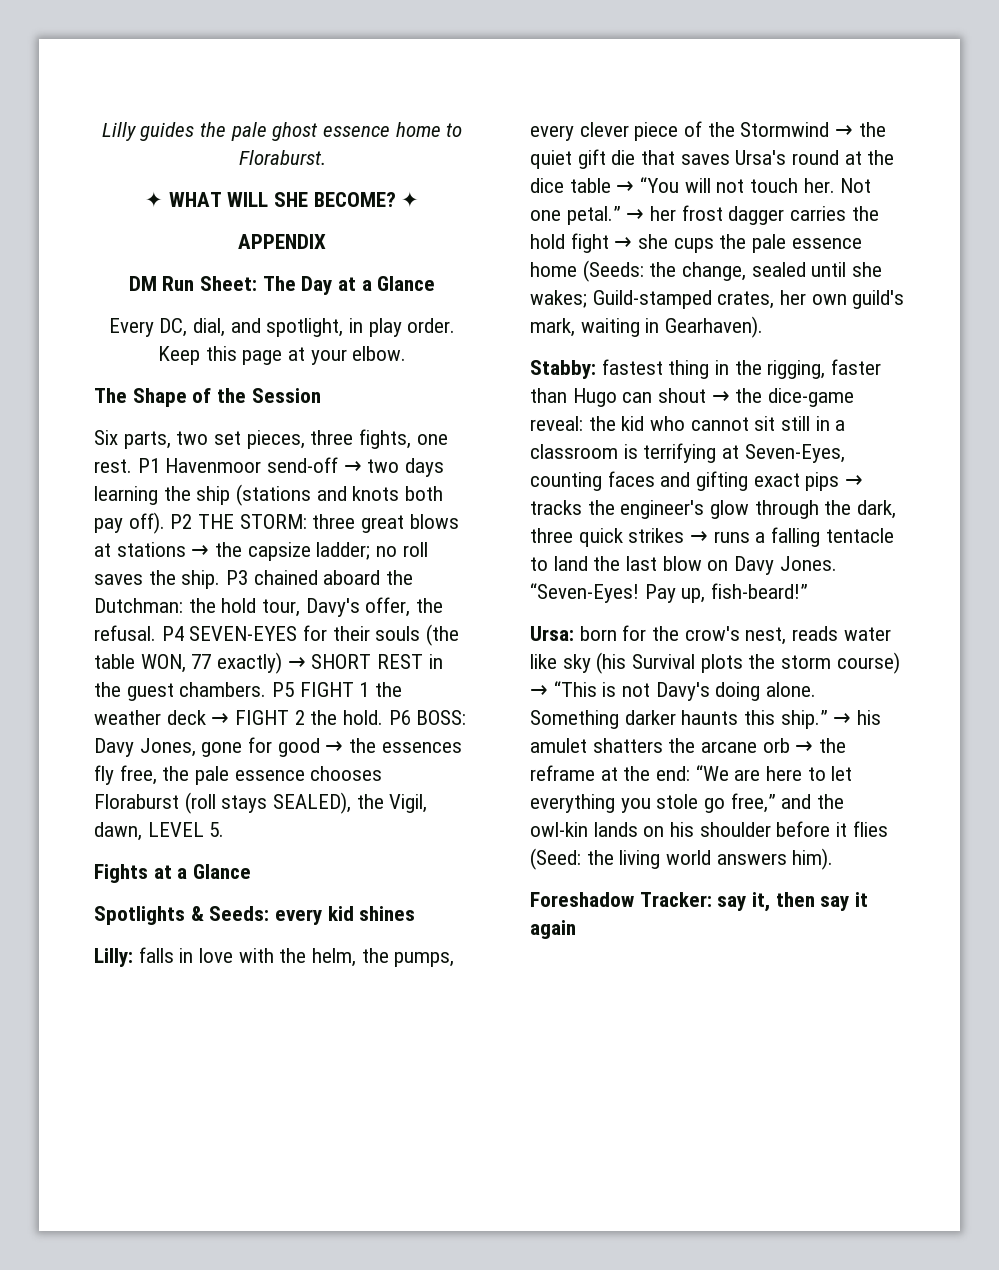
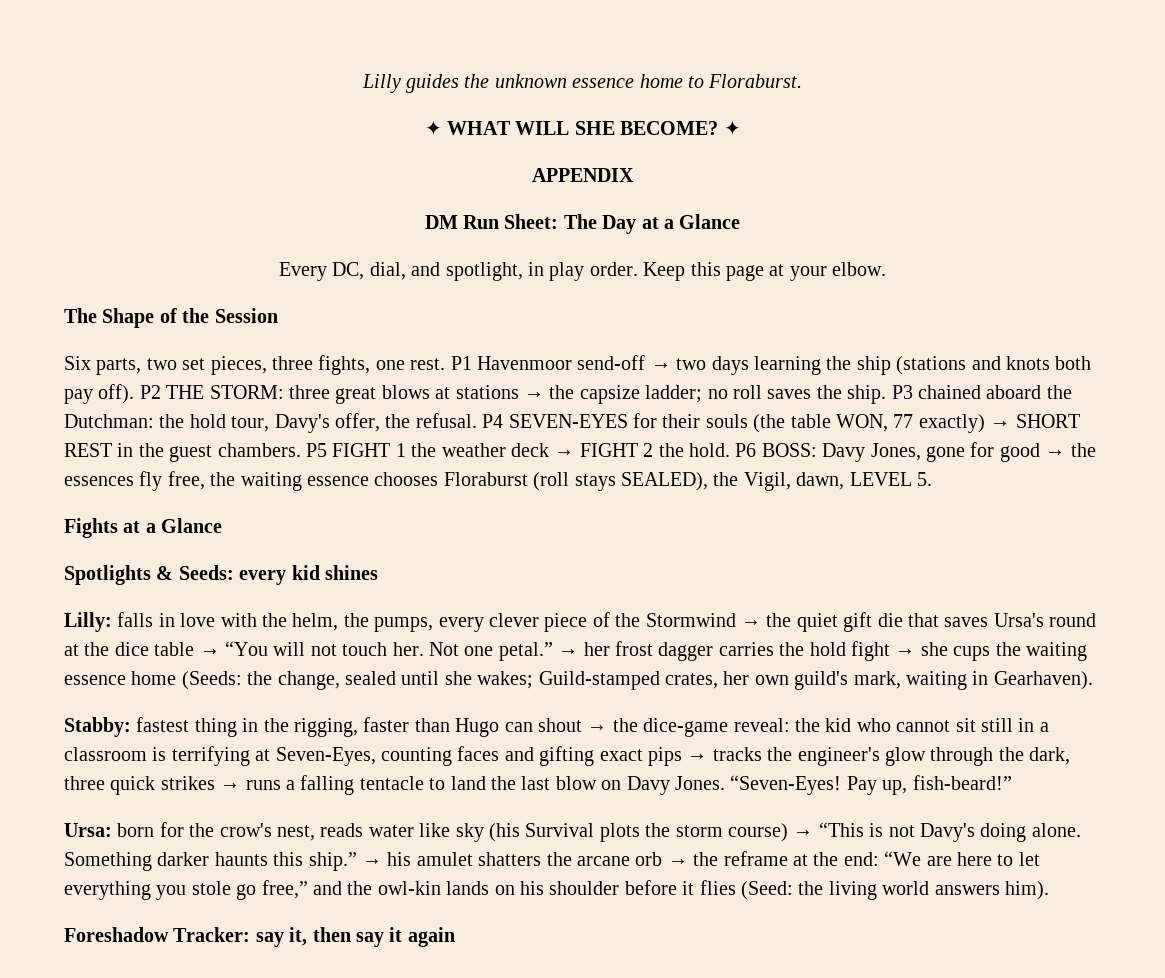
[230,122,319,141] pale ghost -> [494,74,567,88] unknown
[195,766,230,785] pale -> [240,472,302,491] waiting
[752,234,787,253] pale -> [1025,642,1087,661] waiting

